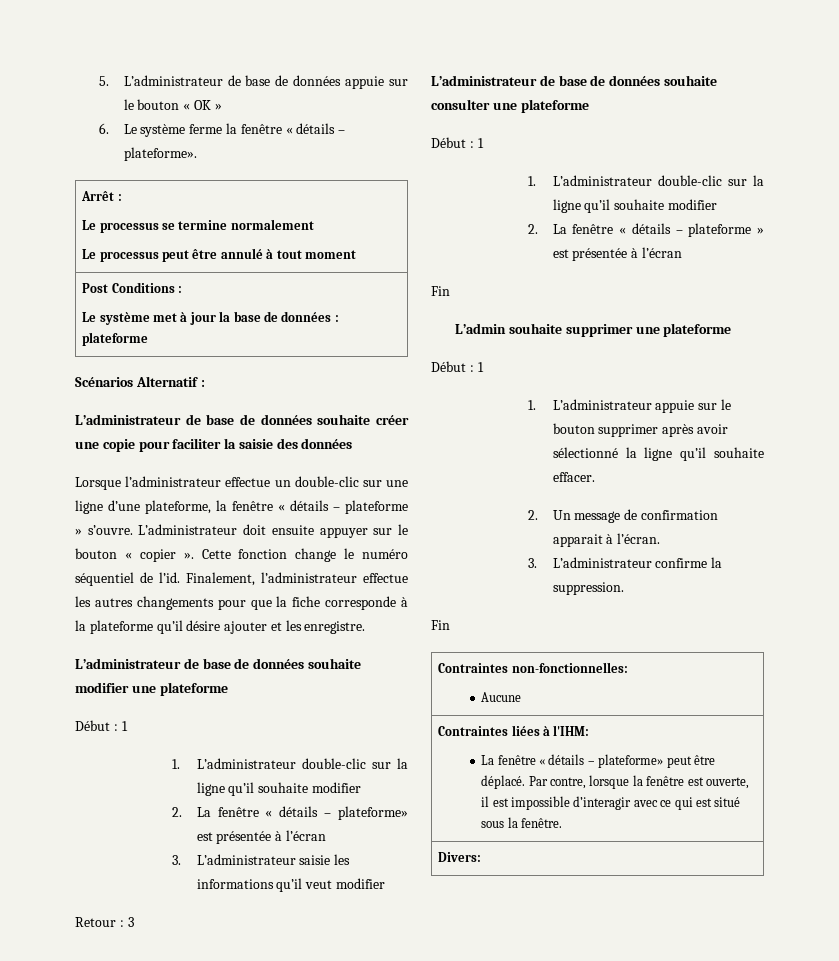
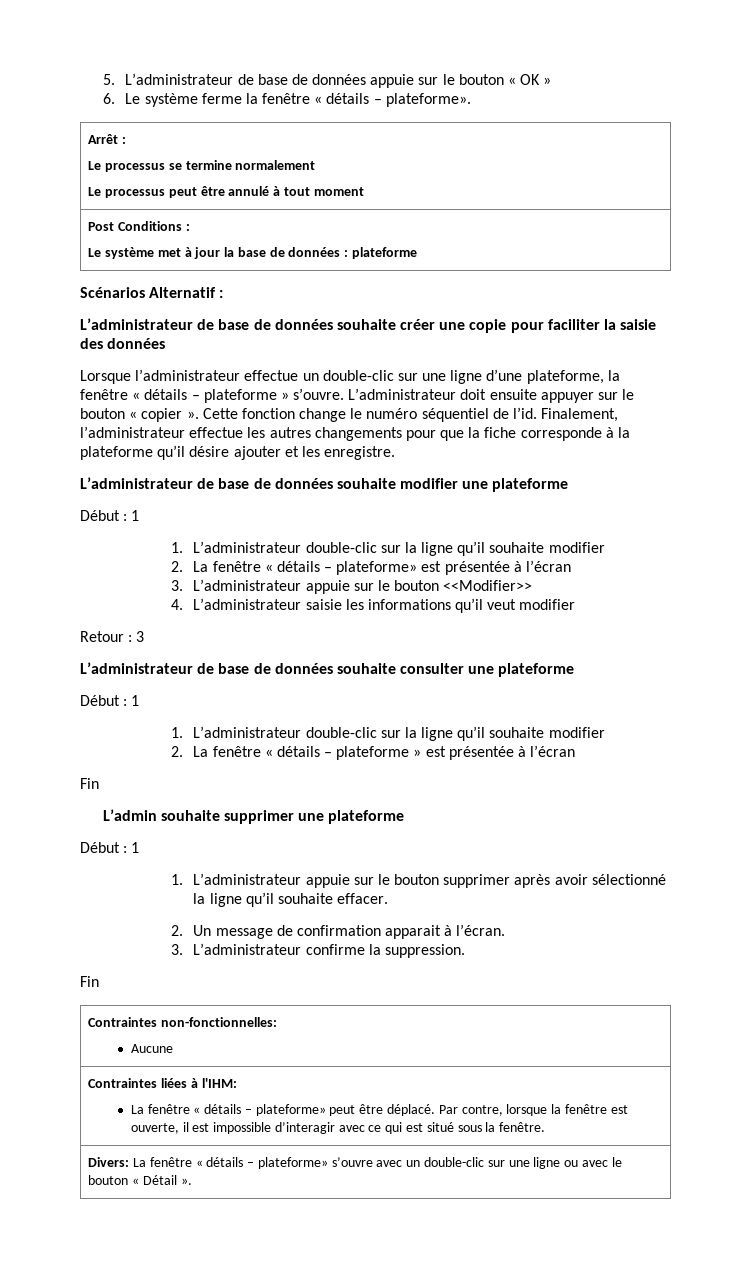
(296, 859) none -> [305,580,533,594] [170,598,302,610] appuie sur le bouton <<Modifier>> // 4. L’administrateur
(482, 857) none -> [132,1157,622,1169] [88,1175,192,1185] La fenêtre « détails – plateforme» s’ouvre avec un double-clic sur une ligne ou avec le bouton « Détail ».

